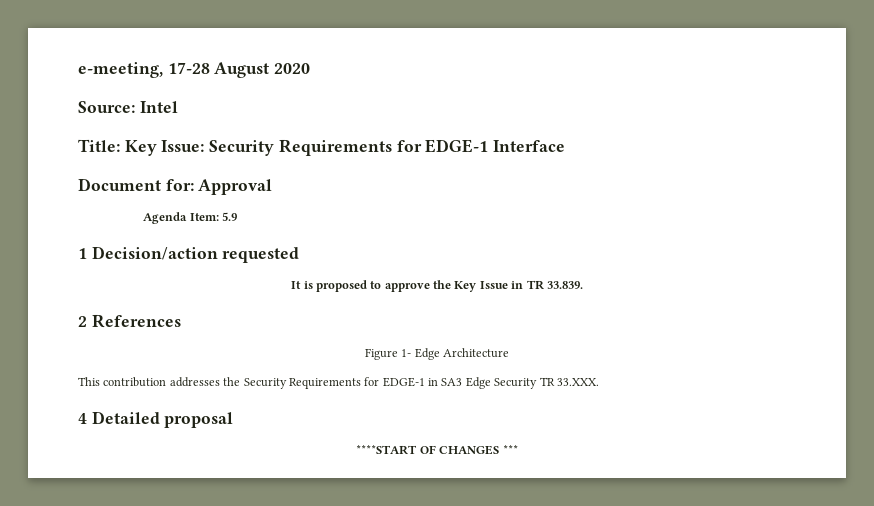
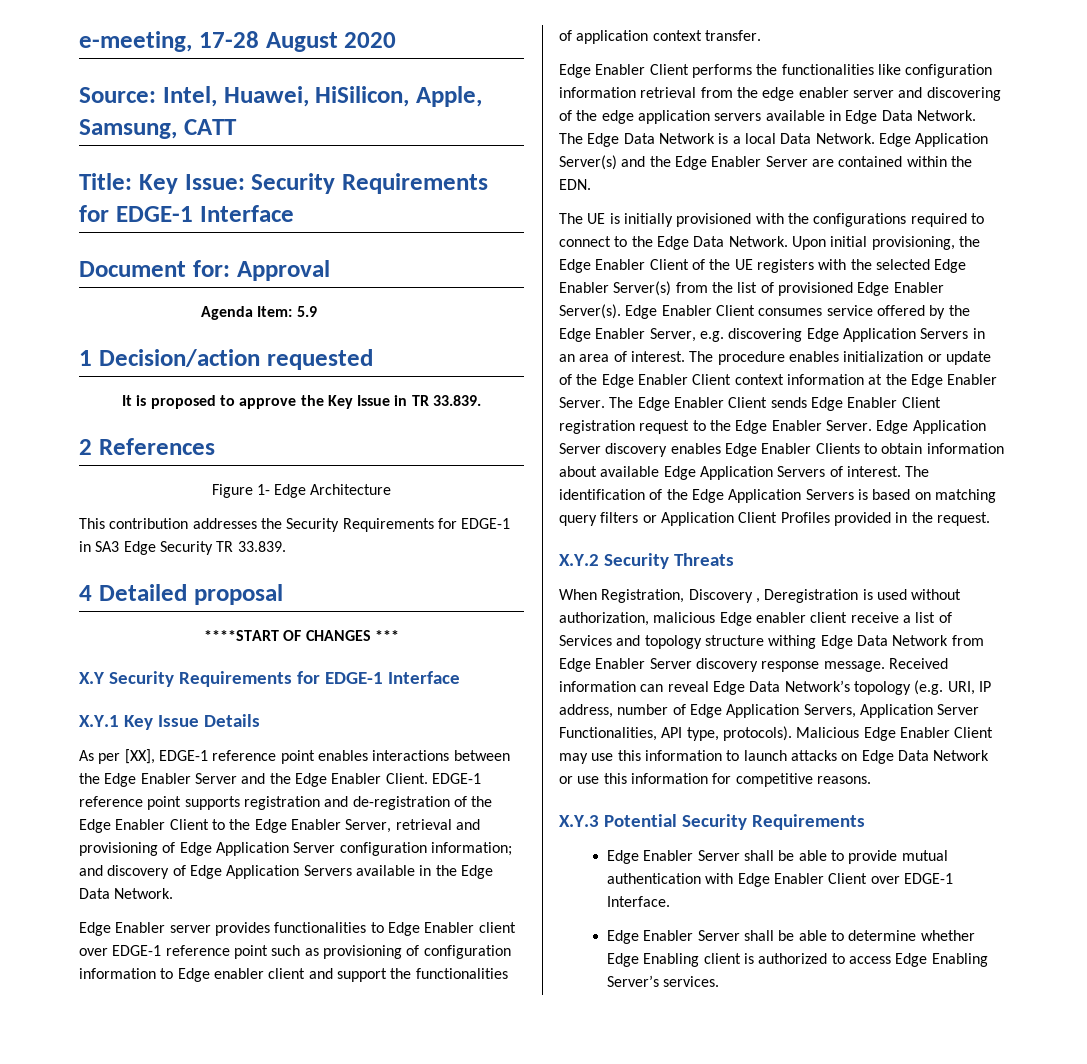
[139,101,178,113] Intel -> [162,86,482,107] [79,119,237,139] Intel, Huawei, HiSilicon, Apple, Samsung, CATT
[556,378,599,386] 33.XXX. -> [237,541,286,552] 33.839.
(518, 449) none -> [79,671,460,687] [79,714,260,730] [79,749,510,764] [79,773,481,787] [79,796,493,810] [79,819,480,833] [79,842,512,856] [79,865,493,879] [79,888,174,899] [79,922,516,936] [79,945,511,959] [79,968,508,982] [559,30,761,44] [559,64,993,78] [559,87,1001,101] [559,110,976,124] [559,133,989,147] [559,155,972,170] [559,179,591,190] [559,213,984,227] [559,236,980,250] [559,259,967,273] [559,281,944,296] [559,304,970,319] [559,328,985,342] [559,351,991,365] [559,374,998,388] [559,397,941,411] [559,420,986,434] [559,443,1004,457] [559,466,930,480] [559,489,996,503] [559,512,990,526] [559,553,734,569] [559,589,962,603] [559,612,952,626] [559,635,984,649] [559,658,948,672] [559,680,991,695] [559,704,980,718] [559,726,994,741] [559,750,990,764] [559,773,871,787] [559,814,865,830] [607,850,948,864] [607,873,954,887] [607,896,671,907] [607,930,975,944] [607,953,988,967] [607,975,720,987] // X.Y Security Requirements for EDGE-1 Interface // X.Y.1 Key Issue Details // As per [XX], EDGE-1 reference point enables interactions between the Edge Enabler Server and the Edge Enabler Client. EDGE-1 reference point supports registration and de-registration of the Edge Enabler Client to the Edge Enabler Server, retrieval and provisioning of Edge Application Server configuration information; and discovery of Edge Application Servers available in the Edge Data Network. // Edge Enabler server provides functionalities to Edge Enabler client over EDGE-1 reference point such as provisioning of configuration information to Edge enabler client and support the functionalities of application context transfer. // Edge Enabler Client performs the functionalities like configuration information retrieval from the edge enabler server and discovering of the edge application servers available in Edge Data Network. The Edge Data Network is a local Data Network. Edge Application Server(s) and the Edge Enabler Server are contained within the EDN. // The UE is initially provisioned with the configurations required to connect to the Edge Data Network. Upon initial provisioning, the Edge Enabler Client of the UE registers with the selected Edge Enabler Server(s) from the list of provisioned Edge Enabler Server(s). Edge Enabler Client consumes service offered by the Edge Enabler Server, e.g. discovering Edge Application Servers in an area of interest. The procedure enables initialization or update of the Edge Enabler Client context information at the Edge Enabler Server. The Edge Enabler Client sends Edge Enabler Client registration request to the Edge Enabler Server. Edge Application Server discovery enables Edge Enabler Clients to obtain information about available Edge Application Servers of interest. The identification of the Edge Application Servers is based on matching query filters or Application Client Profiles provided in the request. // X.Y.2 Security Threats // When Registration, Discovery , Deregistration is used without authorization, malicious Edge enabler client receive a list of Services and topology structure withing Edge Data Network from Edge Enabler Server discovery response message. Received information can reveal Edge Data Network’s topology (e.g. URI, IP address, number of Edge Application Servers, Application Server Functionalities, API type, protocols). Malicious Edge Enabler Client may use this information to launch attacks on Edge Data Network or use this information for competitive reasons. // X.Y.3 Potential Security Requirements // Edge Enabler Server shall be able to provide mutual authentication with Edge Enabler Client over EDGE-1 Interface. // Edge Enabler Server shall be able to determine whether Edge Enabling client is authorized to access Edge Enabling Server’s services.

